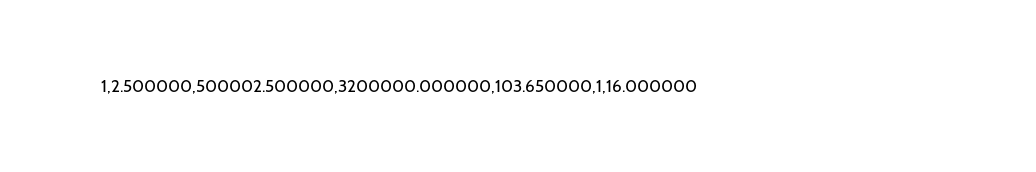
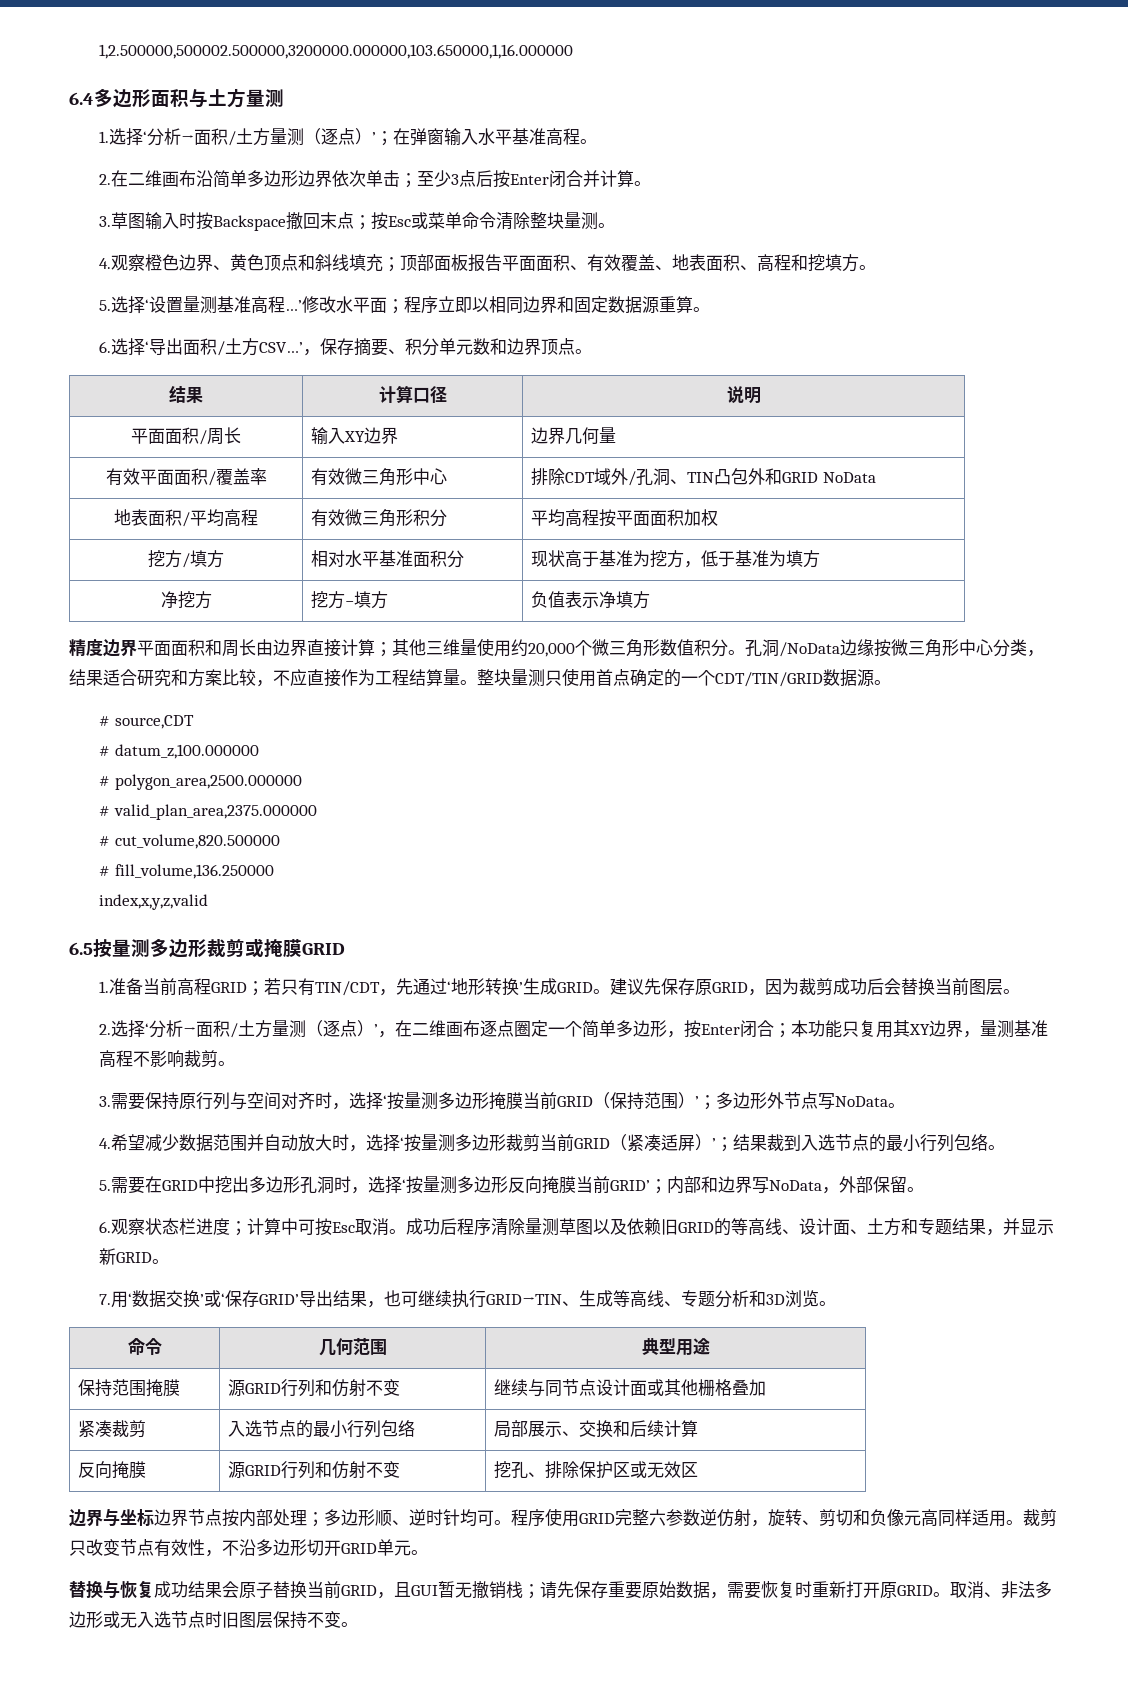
(698, 87) none -> [69,88,284,108] [98,128,597,146] [98,170,651,188] [98,212,615,231] [98,254,876,272] [98,296,710,314] [98,338,592,356] [169,385,203,403] [378,385,447,403] [726,386,761,404] [131,427,241,445] [310,427,398,445] [530,427,616,444] [105,468,267,486] [310,468,447,486] [530,468,876,486] [114,509,258,527] [310,509,447,527] [530,509,718,527] [148,550,224,568] [310,550,464,568] [530,550,820,568] [160,591,212,609] [310,591,388,609] [530,591,650,609] [69,638,1044,657] [69,668,891,687] [98,715,194,729] [98,744,259,759] [98,774,302,790] [98,804,317,820] [98,834,280,849] [98,864,274,879] [98,894,208,910] [69,938,345,958] [98,978,1020,996] [98,1020,1048,1038] [98,1050,235,1068] [98,1092,905,1110] [98,1134,1005,1152] [98,1176,924,1194] [98,1218,1054,1236] [98,1248,169,1265] [98,1290,836,1308] [127,1338,162,1356] [318,1337,387,1356] [641,1338,710,1356] [77,1379,180,1397] [227,1379,400,1397] [493,1379,766,1397] [77,1420,146,1438] [227,1420,415,1438] [493,1420,698,1438] [77,1461,146,1479] [227,1461,400,1479] [493,1461,698,1479] [69,1508,1057,1527] [69,1539,428,1557] [69,1580,1052,1599] [69,1611,358,1629] // 6.4多边形面积与土方量测 // 1.选择‘分析→面积/土方量测（逐点）’；在弹窗输入水平基准高程。 // 2.在二维画布沿简单多边形边界依次单击；至少3点后按Enter闭合并计算。 // 3.草图输入时按Backspace撤回末点；按Esc或菜单命令清除整块量测。 // 4.观察橙色边界、黄色顶点和斜线填充；顶部面板报告平面面积、有效覆盖、地表面积、高程和挖填方。 // 5.选择‘设置量测基准高程…’修改水平面；程序立即以相同边界和固定数据源重算。 // 6.选择‘导出面积/土方CSV…’，保存摘要、积分单元数和边界顶点。 // 结果 | 计算口径 | 说明 // 平面面积/周长 | 输入XY边界 | 边界几何量 // 有效平面面积/覆盖率 | 有效微三角形中心 | 排除CDT域外/孔洞、TIN凸包外和GRID NoData // 地表面积/平均高程 | 有效微三角形积分 | 平均高程按平面面积加权 // 挖方/填方 | 相对水平基准面积分 | 现状高于基准为挖方，低于基准为填方 // 净挖方 | 挖方−填方 | 负值表示净填方 // 精度边界平面面积和周长由边界直接计算；其他三维量使用约20,000个微三角形数值积分。孔洞/NoData边缘按微三角形中心分类，结果适合研究和方案比较，不应直接作为工程结算量。整块量测只使用首点确定的一个CDT/TIN/GRID数据源。 // # source,CDT // # datum_z,100.000000 // # polygon_area,2500.000000 // # valid_plan_area,2375.000000 // # cut_volume,820.500000 // # fill_volume,136.250000 // index,x,y,z,valid // 6.5按量测多边形裁剪或掩膜GRID // 1.准备当前高程GRID；若只有TIN/CDT，先通过‘地形转换’生成GRID。建议先保存原GRID，因为裁剪成功后会替换当前图层。 // 2.选择‘分析→面积/土方量测（逐点）’，在二维画布逐点圈定一个简单多边形，按Enter闭合；本功能只复用其XY边界，量测基准高程不影响裁剪。 // 3.需要保持原行列与空间对齐时，选择‘按量测多边形掩膜当前GRID（保持范围）’；多边形外节点写NoData。 // 4.希望减少数据范围并自动放大时，选择‘按量测多边形裁剪当前GRID（紧凑适屏）’；结果裁到入选节点的最小行列包络。 // 5.需要在GRID中挖出多边形孔洞时，选择‘按量测多边形反向掩膜当前GRID’；内部和边界写NoData，外部保留。 // 6.观察状态栏进度；计算中可按Esc取消。成功后程序清除量测草图以及依赖旧GRID的等高线、设计面、土方和专题结果，并显示新GRID。 // 7.用‘数据交换’或‘保存GRID’导出结果，也可继续执行GRID→TIN、生成等高线、专题分析和3D浏览。 // 命令 | 几何范围 | 典型用途 // 保持范围掩膜 | 源GRID行列和仿射不变 | 继续与同节点设计面或其他栅格叠加 // 紧凑裁剪 | 入选节点的最小行列包络 | 局部展示、交换和后续计算 // 反向掩膜 | 源GRID行列和仿射不变 | 挖孔、排除保护区或无效区 // 边界与坐标边界节点按内部处理；多边形顺、逆时针均可。程序使用GRID完整六参数逆仿射，旋转、剪切和负像元高同样适用。裁剪只改变节点有效性，不沿多边形切开GRID单元。 // 替换与恢复成功结果会原子替换当前GRID，且GUI暂无撤销栈；请先保存重要原始数据，需要恢复时重新打开原GRID。取消、非法多边形或无入选节点时旧图层保持不变。

